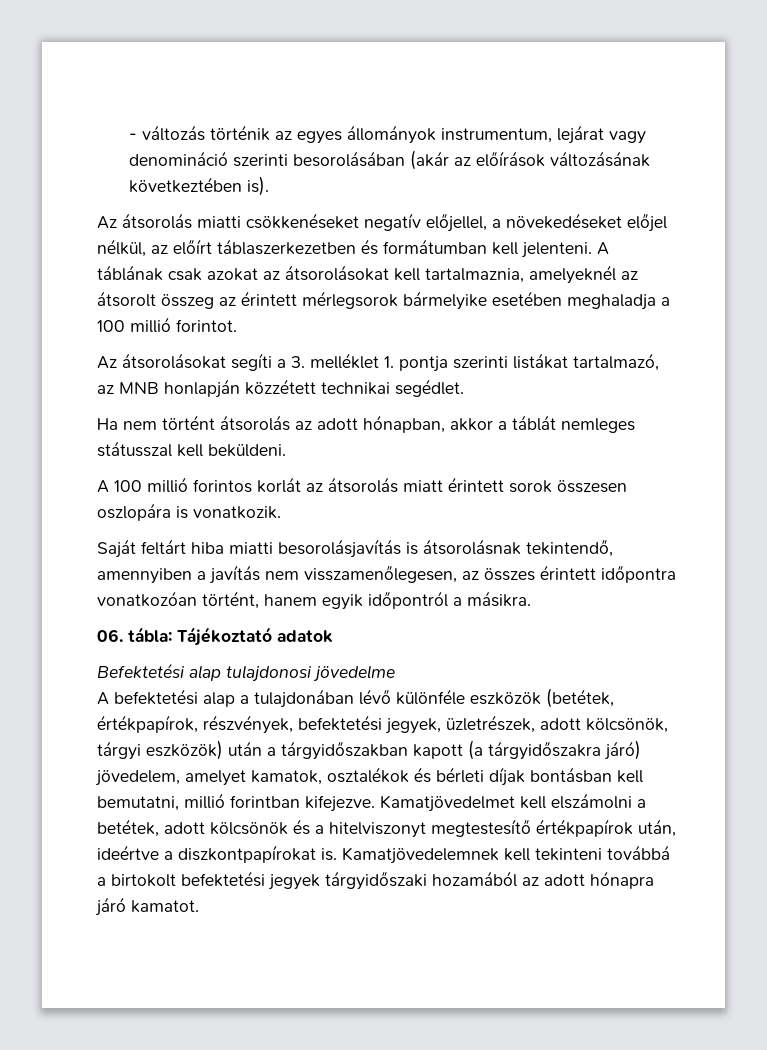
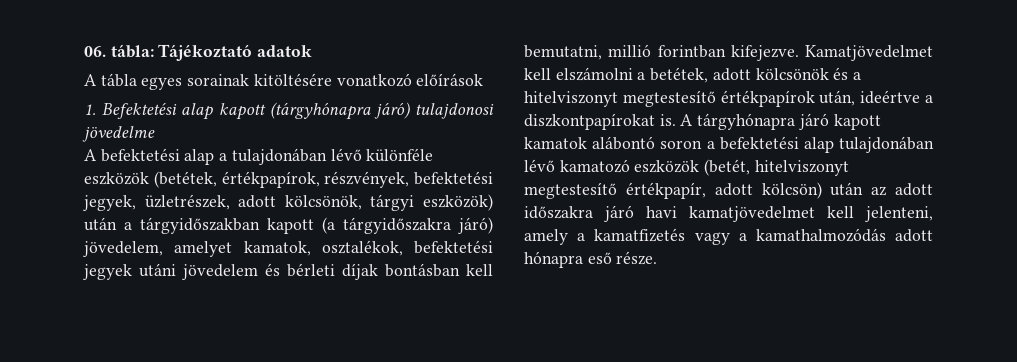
[129,125,647,144] [129,150,651,170] [129,176,270,196] [97,213,667,232] [97,239,609,258] [97,265,638,284] [97,291,670,310] [97,317,237,333] [97,353,659,372] [97,379,464,398] [97,415,635,433] [97,441,286,457] [97,477,627,493] [97,503,281,521] [97,539,613,558] [97,565,676,584] [97,591,531,610] [97,627,333,646] [97,663,221,681] - változás történik az egyes állományok instrumentum, lejárat vagy denomináció szerinti besorolásában (akár az előírások változásának következtében is). // Az átsorolás miatti csökkenéseket negatív előjellel, a növekedéseket előjel nélkül, az előírt táblaszerkezetben és formátumban kell jelenteni. A táblának csak azokat az átsorolásokat kell tartalmaznia, amelyeknél az átsorolt összeg az érintett mérlegsorok bármelyike esetében meghaladja a 100 millió forintot. // Az átsorolásokat segíti a 3. melléklet 1. pontja szerinti listákat tartalmazó, az MNB honlapján közzétett technikai segédlet. // Ha nem történt átsorolás az adott hónapban, akkor a táblát nemleges státusszal kell beküldeni. // A 100 millió forintos korlát az átsorolás miatt érintett sorok összesen oszlopára is vonatkozik. // Saját feltárt hiba miatti besorolásjavítás is átsorolásnak tekintendő, amennyiben a javítás nem visszamenőlegesen, az összes érintett időpontra vonatkozóan történt, hanem egyik időpontról a másikra. // 06. tábla: Tájékoztató adatok // Befektetési alap -> [84,44,313,61] [84,73,484,90] [84,102,411,120] 06. tábla: Tájékoztató adatok // A tábla egyes sorainak kitöltésére vonatkozó előírások // 1. Befektetési alap kapott (tárgyhónapra járó)
[327,767,409,783] osztalékok -> [321,240,493,256] [83,263,258,280] osztalékok, befektetési jegyek utáni jövedelem
[342,845,670,864] [97,871,654,890] [95,897,199,916] Kamatjövedelemnek kell tekinteni továbbá a birtokolt befektetési jegyek tárgyidőszaki hozamából az adott hónapra járó kamatot. -> [680,113,881,130] [524,136,935,153] [524,159,849,176] [524,182,933,199] [524,205,933,222] [524,228,933,245] [524,251,658,268] A tárgyhónapra járó kapott kamatok alábontó soron a befektetési alap tulajdonában lévő kamatozó eszközök (betét, hitelviszonyt megtestesítő értékpapír, adott kölcsön) után az adott időszakra járó havi kamatjövedelmet kell jelenteni, amely a kamatfizetés vagy a kamathalmozódás adott hónapra eső része.

